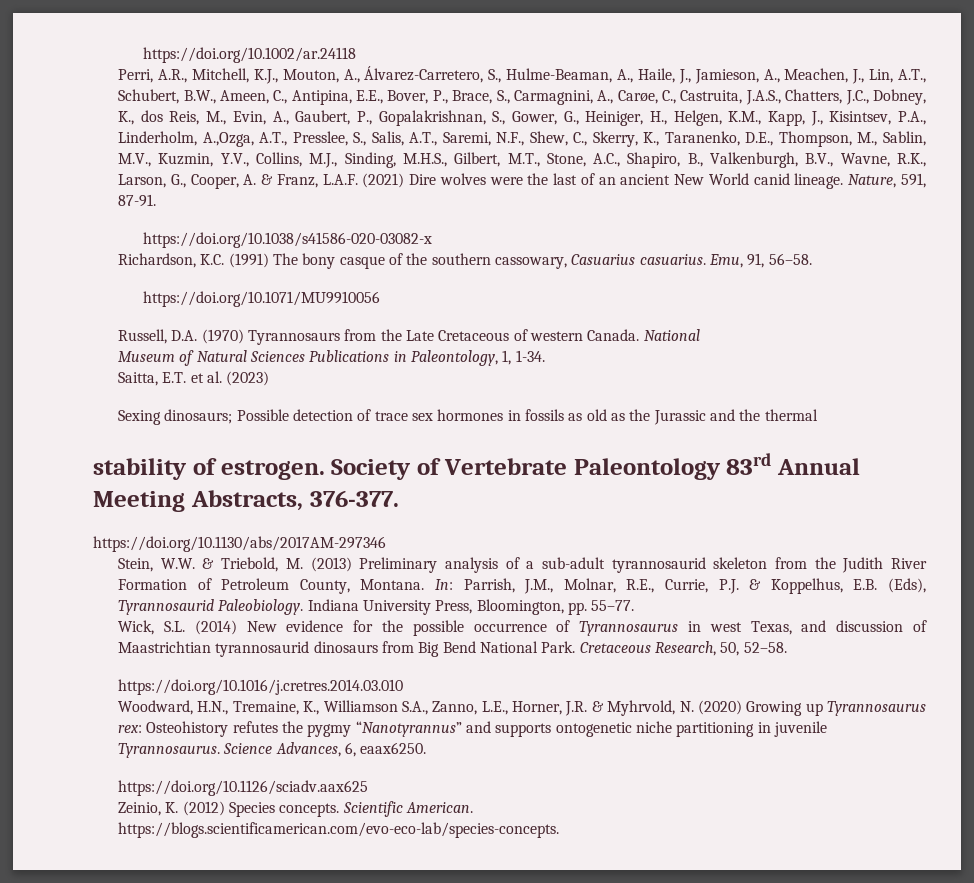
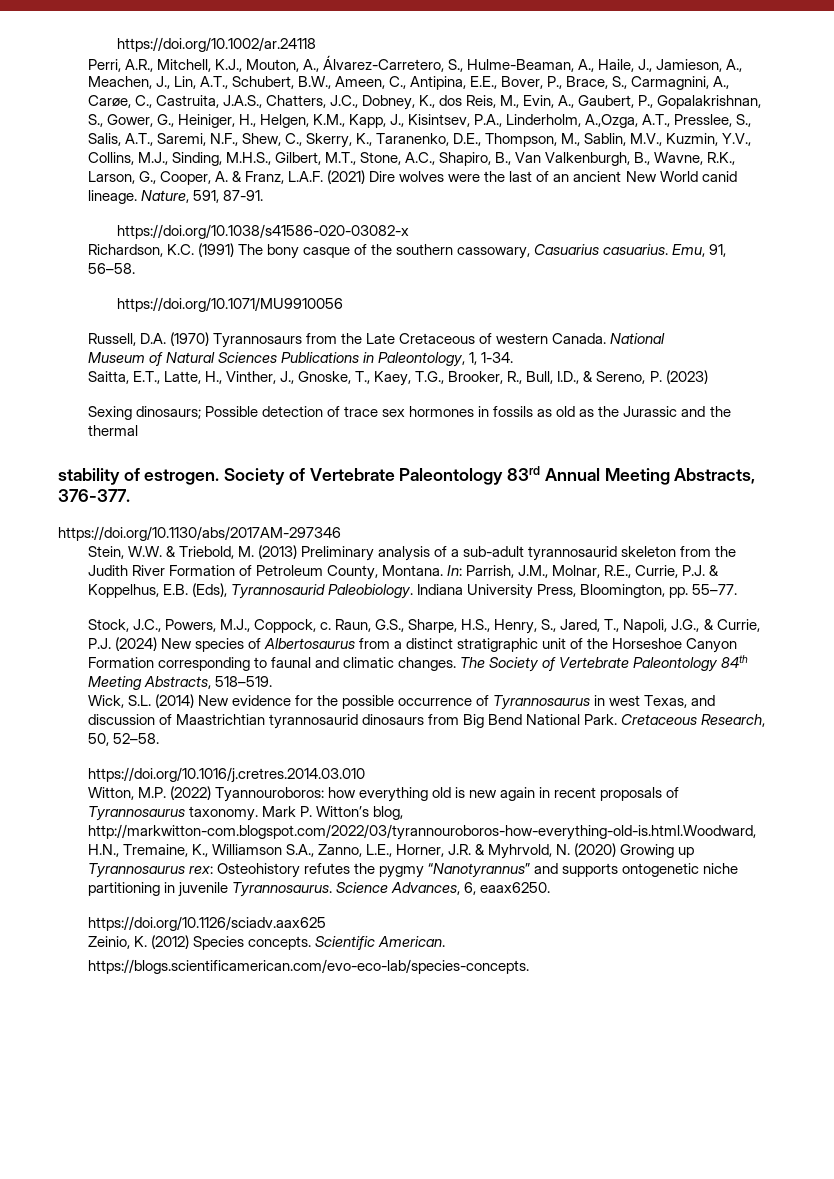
[710,152,834,168] Valkenburgh, B.V., -> [515,152,651,166] Van Valkenburgh, B.,
[162,371,223,383] E.T. et al. -> [132,371,662,386] E.T., Latte, H., Vinther, J., Gnoske, T., Kaey, T.G., Brooker, R., Bull, I.D., & Sereno, P.
(635, 605) none -> [87,619,760,634] [87,637,738,653] [87,655,749,672] [87,676,272,690] // Stock, J.C., Powers, M.J., Coppock, c. Raun, G.S., Sharpe, H.S., Henry, S., Jared, T., Napoli, J.G., & Currie, P.J. (2024) New species of Albertosaurus from a distinct stratigraphic unit of the Horseshoe Canyon Formation corresponding to faunal and climatic changes. The Society of Vertebrate Paleontology 84th Meeting Abstracts, 518–519.
[118,700,194,715] Woodward, -> [87,786,680,802] [87,806,403,821] [87,824,756,840] Witton, M.P. (2022) Tyannouroboros: how everything old is new again in recent proposals of Tyrannosaurus taxonomy. Mark P. Witton’s blog, http://markwitton-com.blogspot.com/2022/03/tyrannouroboros-how-everything-old-is.html.Woodward,

